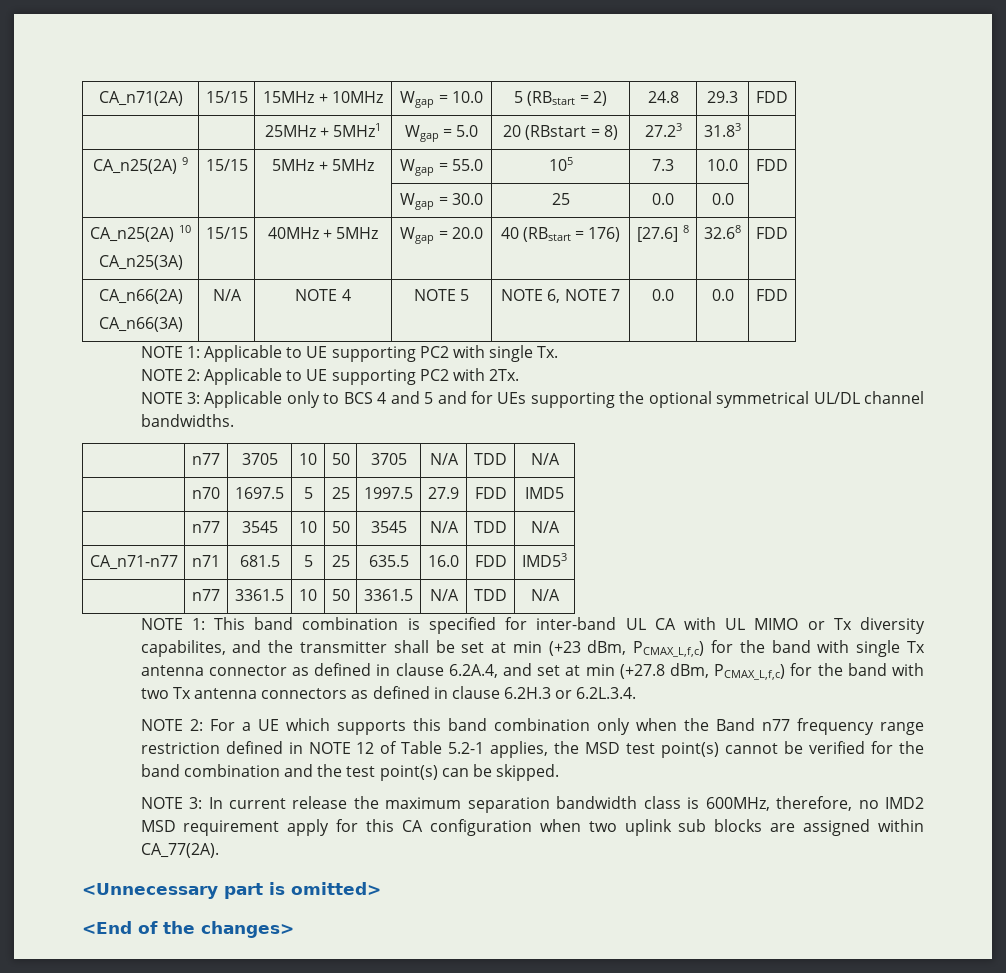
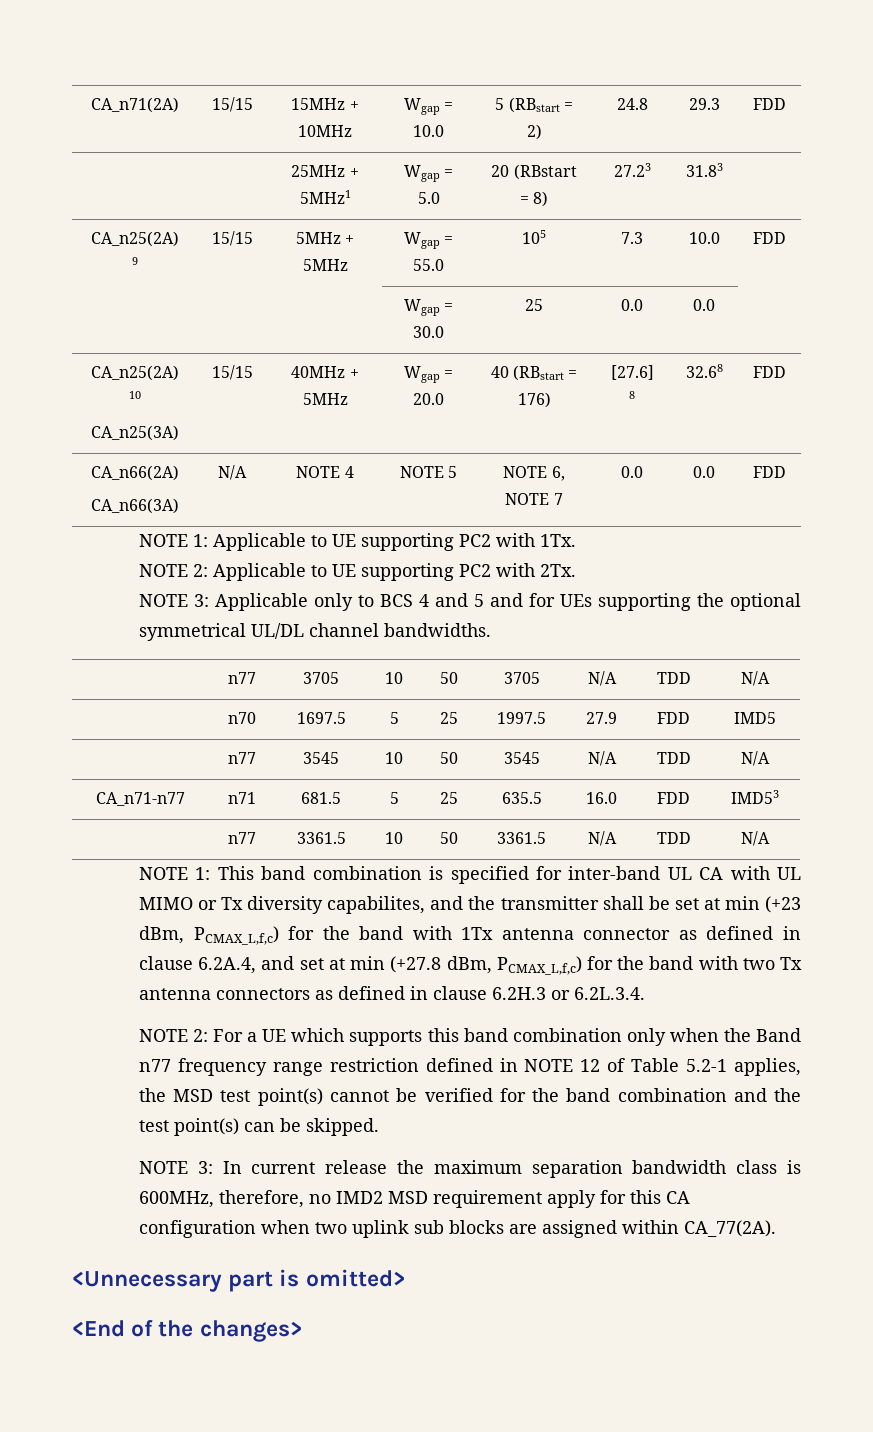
[489,345,559,362] single Tx. -> [539,534,576,547] 1Tx.
[856,640,926,657] single Tx -> [461,927,494,940] 1Tx

